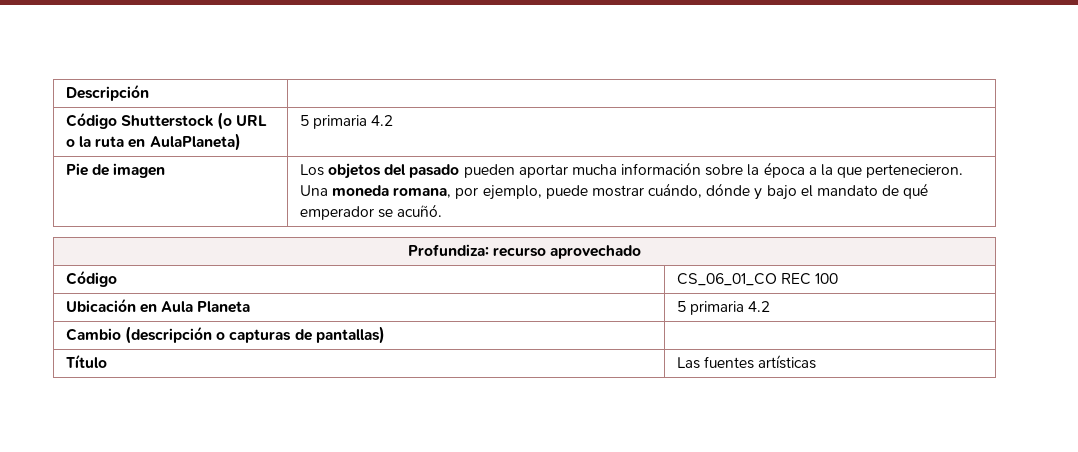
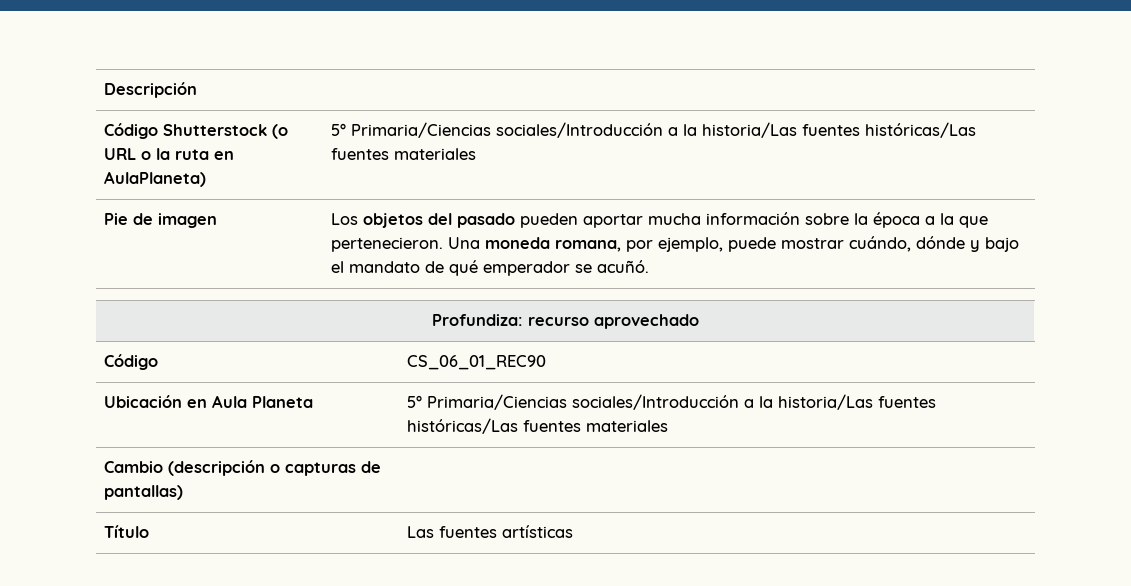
[299,115,394,129] 5 primaria 4.2 -> [330,122,976,138] [330,148,476,160] 5° Primaria/Ciencias sociales/Introducción a la historia/Las fuentes históricas/Las fuentes materiales
[676,273,839,286] CS_06_01_CO REC 100 -> [406,355,546,370] CS_06_01_REC90
[676,301,771,315] 5 primaria 4.2 -> [406,394,936,410] [406,418,668,434] 5° Primaria/Ciencias sociales/Introducción a la historia/Las fuentes históricas/Las fuentes materiales

